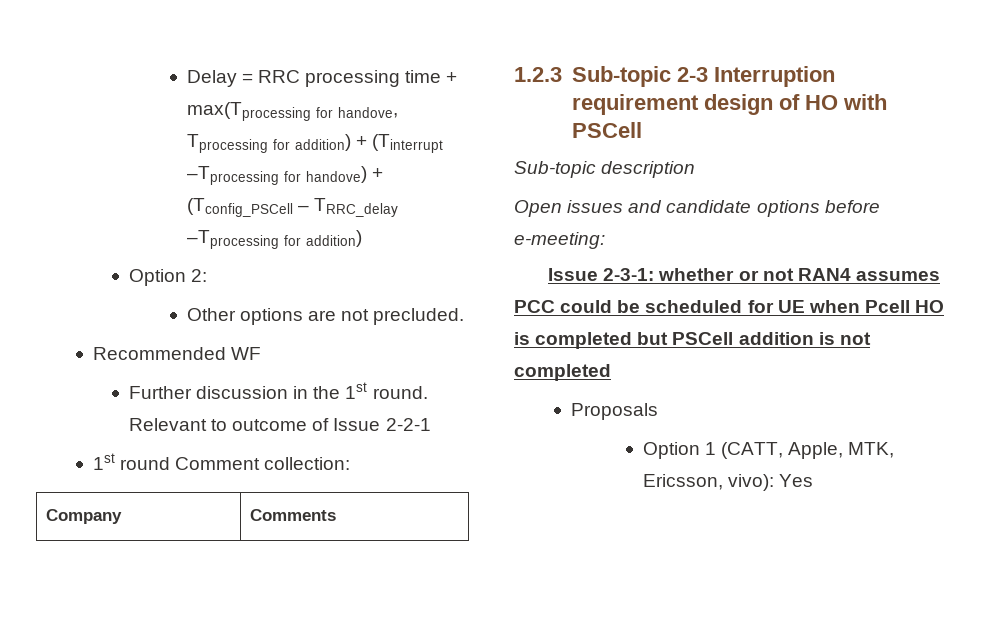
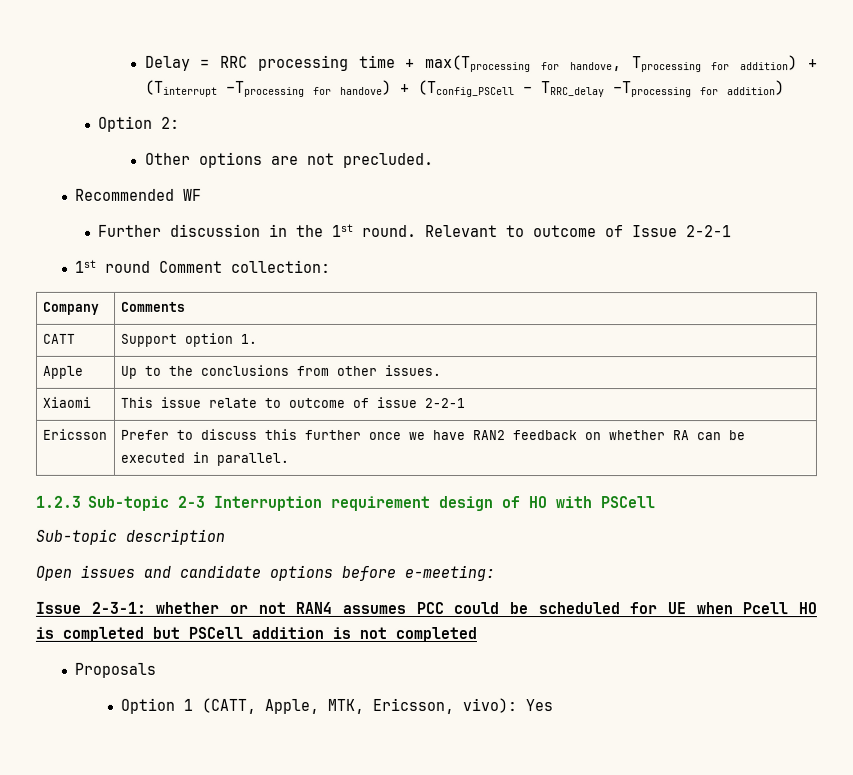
(337, 515) none -> [42,333,76,344] [120,332,258,347] [42,365,84,379] [120,364,442,379] [41,396,91,408] [119,396,465,409] [41,428,107,440] [119,428,745,441] [119,451,289,466] // CATT | Support option 1. // Apple | Up to the conclusions from other issues. // Xiaomi | This issue relate to outcome of issue 2-2-1 // Ericsson | Prefer to discuss this further once we have RAN2 feedback on whether RA can be executed in parallel.

